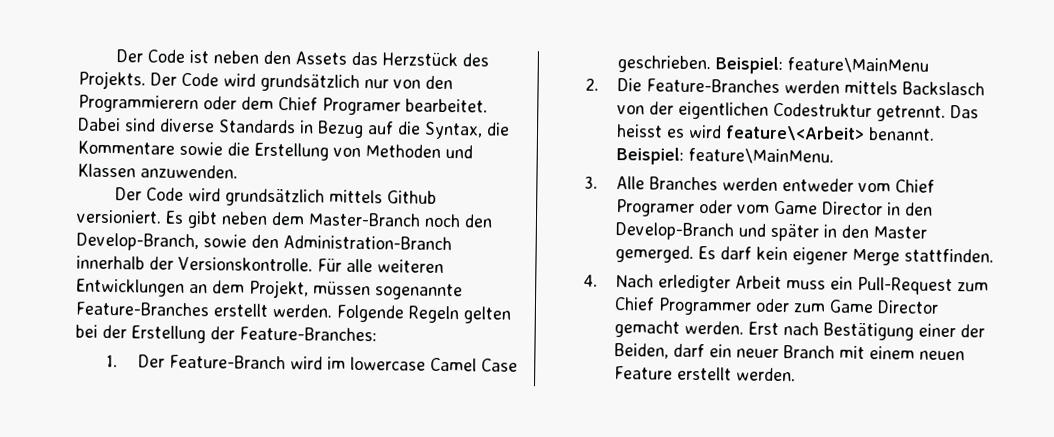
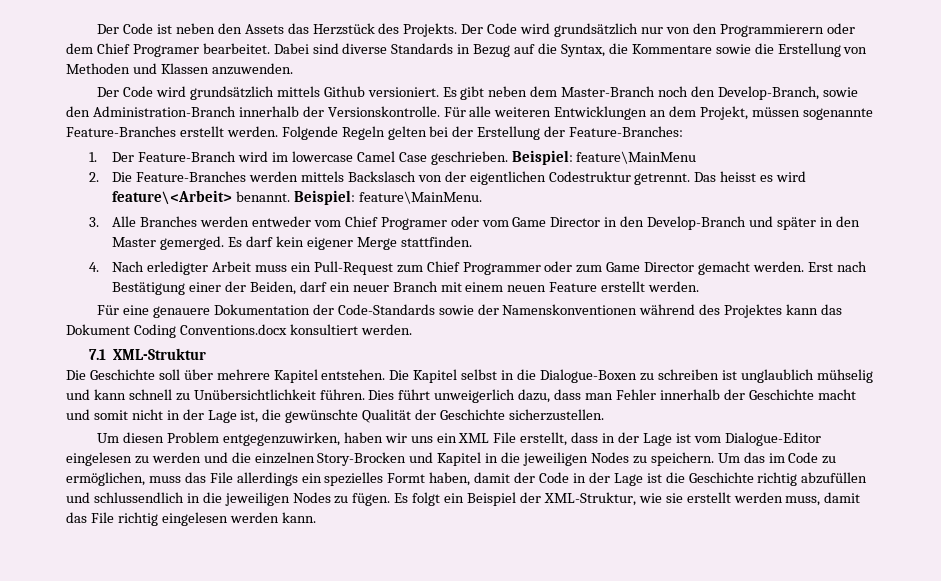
(796, 374) none -> [97,304,843,318] [66,324,412,338] [89,348,207,360] [66,369,873,383] [66,389,856,403] [66,409,604,423] [97,432,821,446] [66,452,837,466] [66,472,868,486] [66,492,861,506] [66,512,316,526] // Für eine genauere Dokumentation der Code-Standards sowie der Namenskonventionen während des Projektes kann das Dokument Coding Conventions.docx konsultiert werden. // 7.1 XML-Struktur // Die Geschichte soll über mehrere Kapitel entstehen. Die Kapitel selbst in die Dialogue-Boxen zu schreiben ist unglaublich mühselig und kann schnell zu Unübersichtlichkeit führen. Dies führt unweigerlich dazu, dass man Fehler innerhalb der Geschichte macht und somit nicht in der Lage ist, die gewünschte Qualität der Geschichte sicherzustellen. // Um diesen Problem entgegenzuwirken, haben wir uns ein XML File erstellt, dass in der Lage ist vom Dialogue-Editor eingelesen zu werden und die einzelnen Story-Brocken und Kapitel in die jeweiligen Nodes zu speichern. Um das im Code zu ermöglichen, muss das File allerdings ein spezielles Formt haben, damit der Code in der Lage ist die Geschichte richtig abzufüllen und schlussendlich in die jeweiligen Nodes zu fügen. Es folgt ein Beispiel der XML-Struktur, wie sie erstellt werden muss, damit das File richtig eingelesen werden kann.

